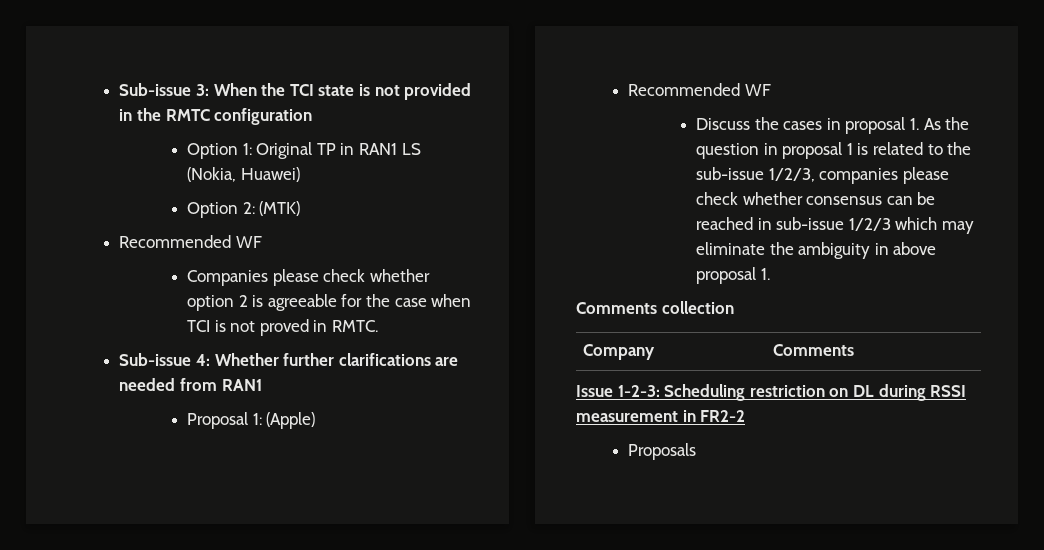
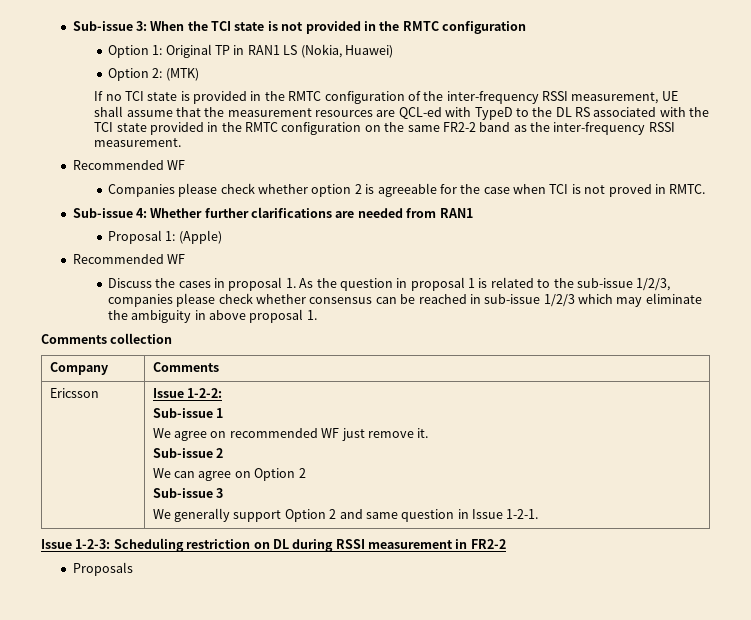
(301, 208) none -> [94,91,678,104] [94,106,710,120] [94,122,675,135] [94,138,182,147] // If no TCI state is provided in the RMTC configuration of the inter-frequency RSSI measurement, UE shall assume that the measurement resources are QCL-ed with TypeD to the DL RS associated with the TCI state provided in the RMTC configuration on the same FR2-2 band as the inter-frequency RSSI measurement.
(854, 350) none -> [49,388,99,398] [152,388,222,398] [152,408,223,418] [152,428,429,441] [152,448,223,458] [152,468,306,481] [152,488,223,498] [152,508,539,522] // Ericsson | Issue 1-2-2: // Sub-issue 1 // We agree on recommended WF just remove it. // Sub-issue 2 // We can agree on Option 2 // Sub-issue 3 // We generally support Option 2 and same question in Issue 1-2-1.

